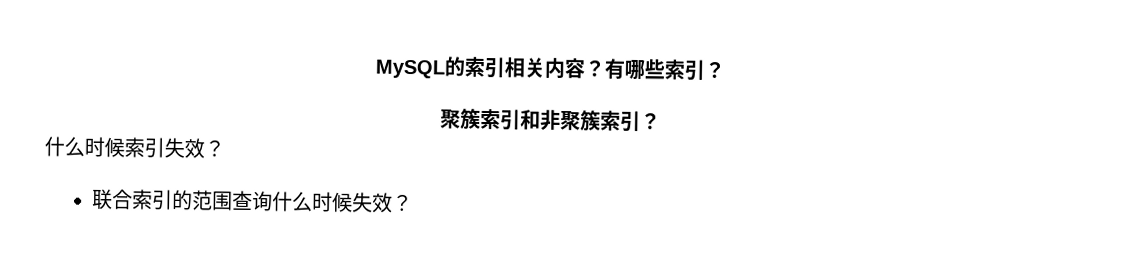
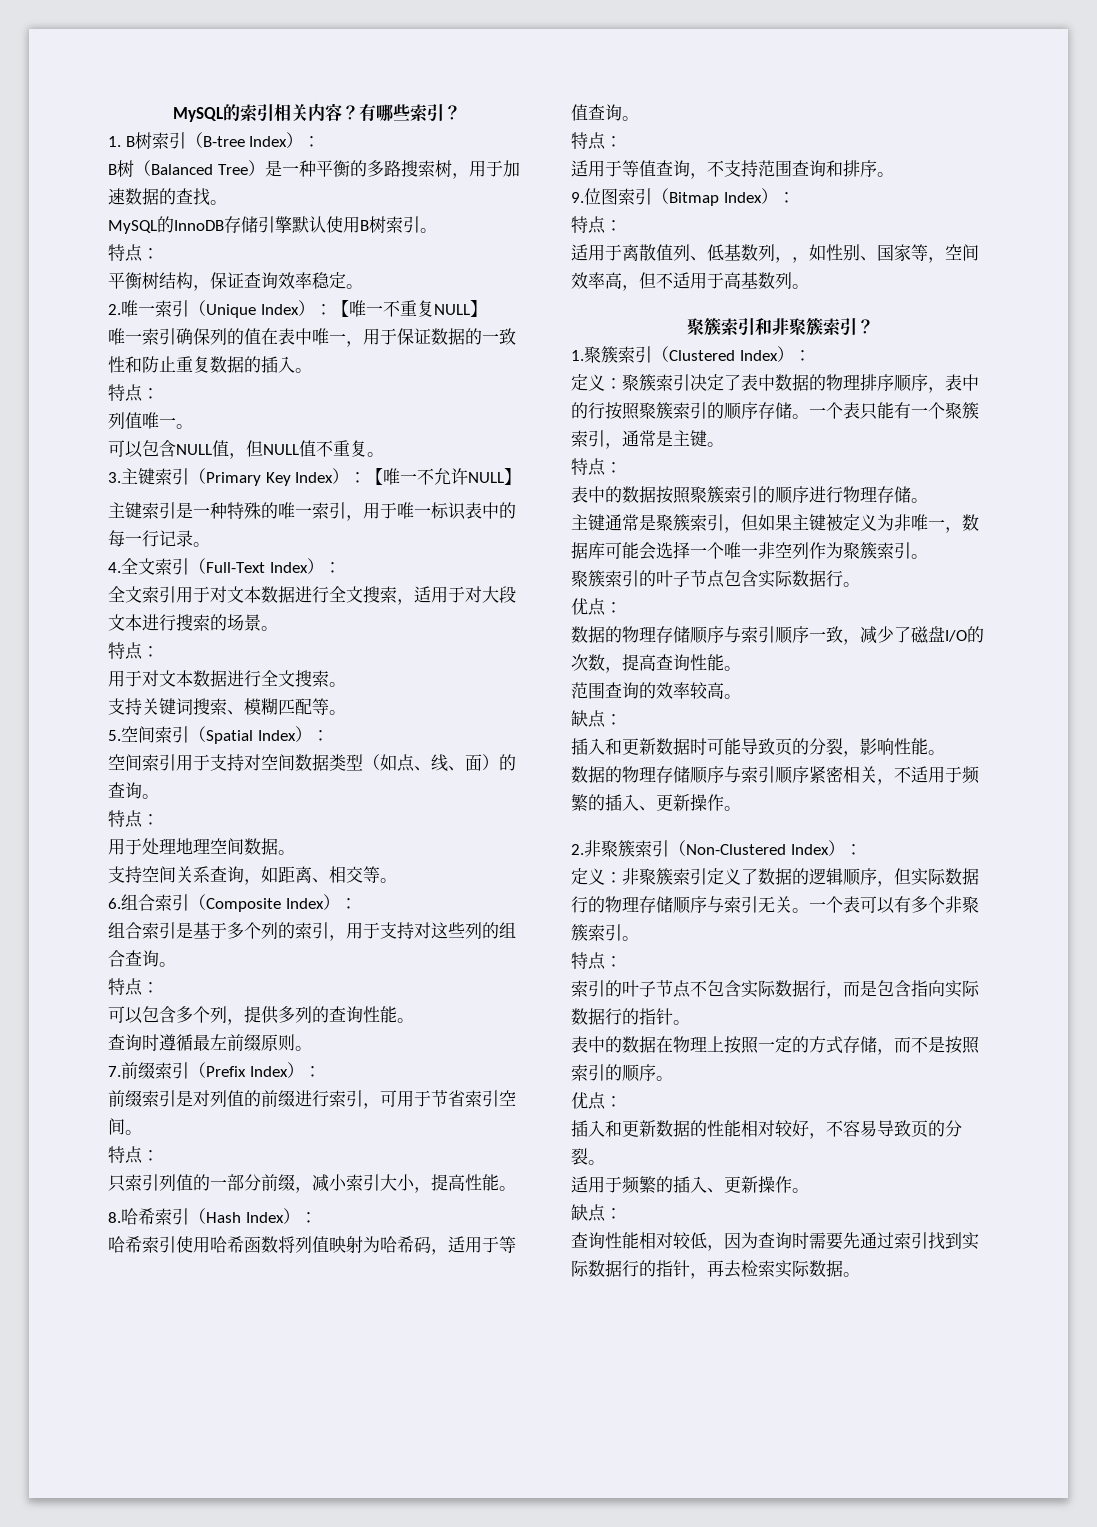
(725, 70) none -> [108,132,321,149] [108,160,520,179] [108,188,227,206] [108,216,437,234] [108,244,159,262] [108,272,363,291] [108,300,487,318] [108,328,516,347] [108,356,312,373] [108,384,159,402] [108,412,193,429] [108,440,384,459] [108,468,522,486] [108,502,516,521] [108,530,210,547] [108,558,341,575] [108,586,516,605] [108,614,278,631] [108,642,159,660] [108,670,346,687] [108,698,346,715] [108,726,329,744] [108,754,516,772] [108,782,159,799] [108,810,159,828] [108,838,295,855] [108,866,397,885] [108,894,357,912] [108,922,516,941] [108,950,176,967] [108,978,159,996] [108,1006,414,1025] [108,1034,312,1051] [108,1062,321,1079] [108,1090,516,1109] [108,1118,142,1135] [108,1146,159,1164] [108,1174,516,1193] [108,1208,317,1225] [108,1236,516,1255] [571,104,639,121] [571,132,622,150] [571,160,894,179] [571,188,795,206] [571,216,622,234] [571,244,979,263] [571,272,809,291] // 1. B树索引（B-tree Index）： // B树（Balanced Tree）是一种平衡的多路搜索树，用于加速数据的查找。 // MySQL的InnoDB存储引擎默认使用B树索引。 // 特点： // 平衡树结构，保证查询效率稳定。 // 2.唯一索引（Unique Index）：【唯一不重复NULL】 // 唯一索引确保列的值在表中唯一，用于保证数据的一致性和防止重复数据的插入。 // 特点： // 列值唯一。 // 可以包含NULL值，但NULL值不重复。 // 3.主键索引（Primary Key Index）：【唯一不允许NULL】 // 主键索引是一种特殊的唯一索引，用于唯一标识表中的每一行记录。 // 4.全文索引（Full-Text Index）： // 全文索引用于对文本数据进行全文搜索，适用于对大段文本进行搜索的场景。 // 特点： // 用于对文本数据进行全文搜索。 // 支持关键词搜索、模糊匹配等。 // 5.空间索引（Spatial Index）： // 空间索引用于支持对空间数据类型（如点、线、面）的查询。 // 特点： // 用于处理地理空间数据。 // 支持空间关系查询，如距离、相交等。 // 6.组合索引（Composite Index）： // 组合索引是基于多个列的索引，用于支持对这些列的组合查询。 // 特点： // 可以包含多个列，提供多列的查询性能。 // 查询时遵循最左前缀原则。 // 7.前缀索引（Prefix Index）： // 前缀索引是对列值的前缀进行索引，可用于节省索引空间。 // 特点： // 只索引列值的一部分前缀，减小索引大小，提高性能。 // 8.哈希索引（Hash Index）： // 哈希索引使用哈希函数将列值映射为哈希码，适用于等值查询。 // 特点： // 适用于等值查询，不支持范围查询和排序。 // 9.位图索引（Bitmap Index）： // 特点： // 适用于离散值列、低基数列，，如性别、国家等，空间效率高，但不适用于高基数列。
[44,136,225,159] [91,188,414,213] 什么时候索引失效？ // 联合索引的范围查询什么时候失效？ -> [571,346,811,363] [571,374,979,393] [571,402,979,420] [571,430,724,449] [571,458,622,476] [571,486,928,504] [571,514,979,533] [571,541,928,560] [571,570,860,588] [571,598,622,616] [571,626,984,645] [571,654,741,673] [571,682,741,699] [571,710,622,728] [571,738,945,757] [571,766,980,785] [571,794,741,812] [571,840,862,857] [571,868,979,887] [571,896,979,914] [571,924,639,941] [571,952,622,970] [571,980,980,999] [571,1008,690,1025] [571,1036,980,1055] [571,1064,673,1082] [571,1092,622,1110] [571,1120,962,1139] [571,1148,605,1165] [571,1176,809,1194] [571,1204,622,1222] [571,1232,979,1251] [571,1260,860,1279] 1.聚簇索引（Clustered Index）： // 定义：聚簇索引决定了表中数据的物理排序顺序，表中的行按照聚簇索引的顺序存储。一个表只能有一个聚簇索引，通常是主键。 // 特点： // 表中的数据按照聚簇索引的顺序进行物理存储。 // 主键通常是聚簇索引，但如果主键被定义为非唯一，数据库可能会选择一个唯一非空列作为聚簇索引。 // 聚簇索引的叶子节点包含实际数据行。 // 优点： // 数据的物理存储顺序与索引顺序一致，减少了磁盘I/O的次数，提高查询性能。 // 范围查询的效率较高。 // 缺点： // 插入和更新数据时可能导致页的分裂，影响性能。 // 数据的物理存储顺序与索引顺序紧密相关，不适用于频繁的插入、更新操作。 // 2.非聚簇索引（Non-Clustered Index）： // 定义：非聚簇索引定义了数据的逻辑顺序，但实际数据行的物理存储顺序与索引无关。一个表可以有多个非聚簇索引。 // 特点： // 索引的叶子节点不包含实际数据行，而是包含指向实际数据行的指针。 // 表中的数据在物理上按照一定的方式存储，而不是按照索引的顺序。 // 优点： // 插入和更新数据的性能相对较好，不容易导致页的分裂。 // 适用于频繁的插入、更新操作。 // 缺点： // 查询性能相对较低，因为查询时需要先通过索引找到实际数据行的指针，再去检索实际数据。

